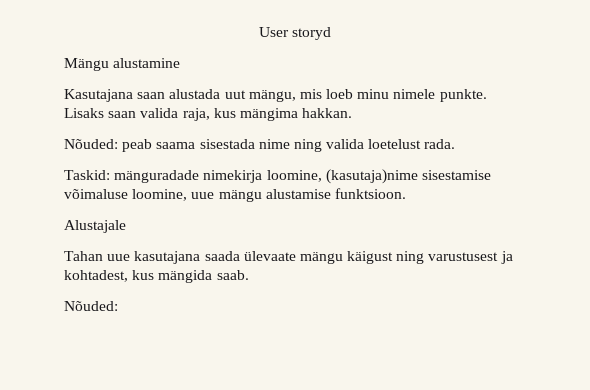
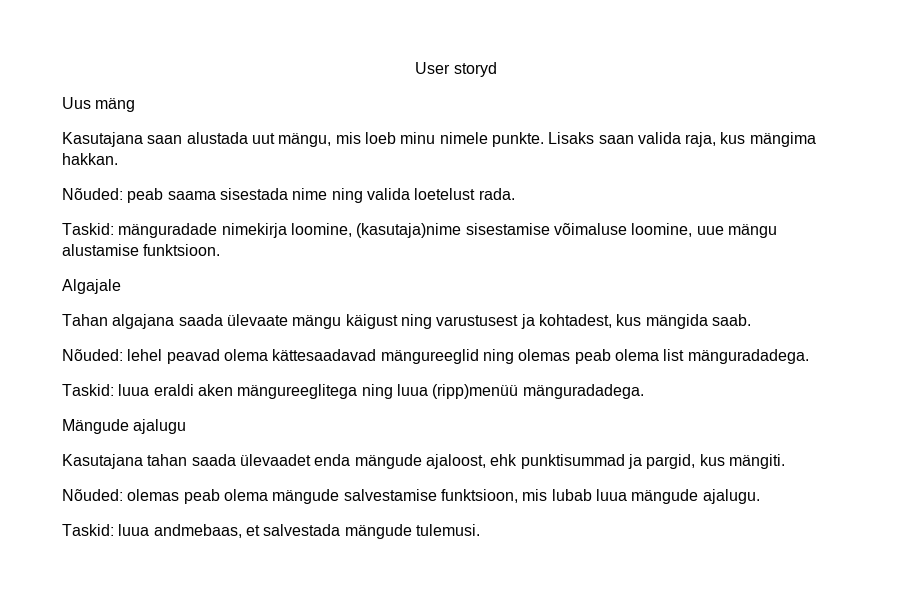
[64,58,181,71] Mängu alustamine -> [62,97,136,112] Uus mäng
[64,220,126,233] Alustajale -> [62,279,121,294] Algajale
[107,251,201,264] uue kasutajana -> [112,314,175,329] algajana
(118, 306) none -> [127,349,809,364] [62,384,644,399] [62,419,187,434] [62,454,785,469] [62,489,760,504] [62,524,480,539] lehel peavad olema kättesaadavad mängureeglid ning olemas peab olema list mänguradadega. // Taskid: luua eraldi aken mängureeglitega ning luua (ripp)menüü mänguradadega. // Mängude ajalugu // Kasutajana tahan saada ülevaadet enda mängude ajaloost, ehk punktisummad ja pargid, kus mängiti. // Nõuded: olemas peab olema mängude salvestamise funktsioon, mis lubab luua mängude ajalugu. // Taskid: luua andmebaas, et salvestada mängude tulemusi.

